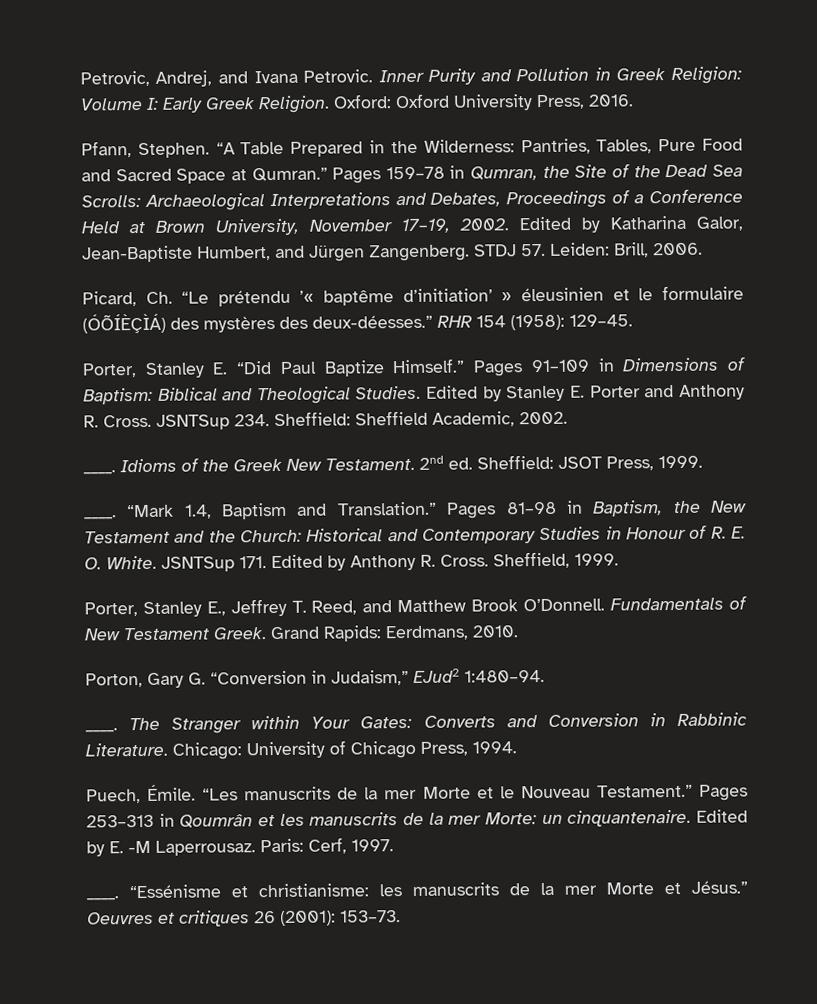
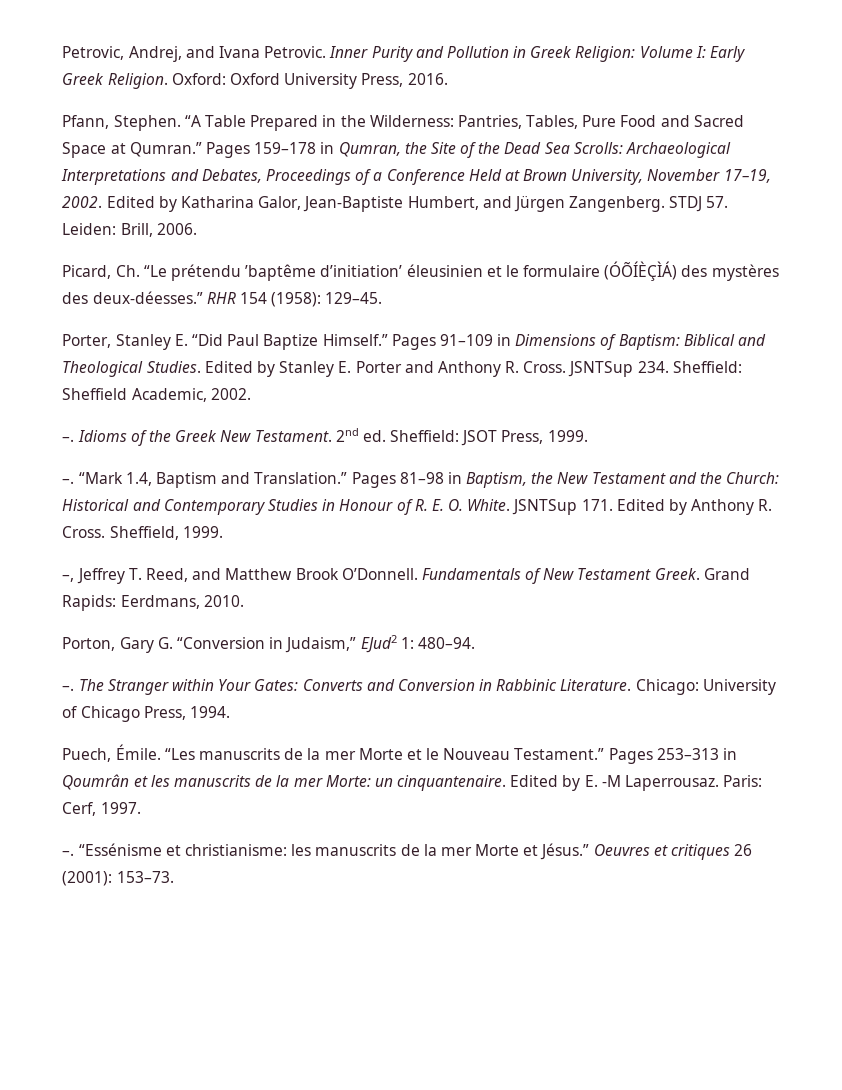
[385,166,445,180] 159–78 -> [254,142,317,154] 159–178
[299,288,513,306] ’« baptême d’initiation’ » -> [245,264,403,281] ’baptême d’initiation’
[82,469,116,475] ____. -> [62,437,75,442] –.
[83,514,117,520] ____. -> [62,479,75,484] –.
[83,601,226,617] Porter, Stanley E., -> [62,575,75,582] –,
[463,669,545,683] [84,727,118,733] 1:480–94. // ____. -> [400,637,475,649] [62,686,75,691] 1: 480–94. // –.
[85,895,119,901] ____. -> [62,851,75,856] –.

